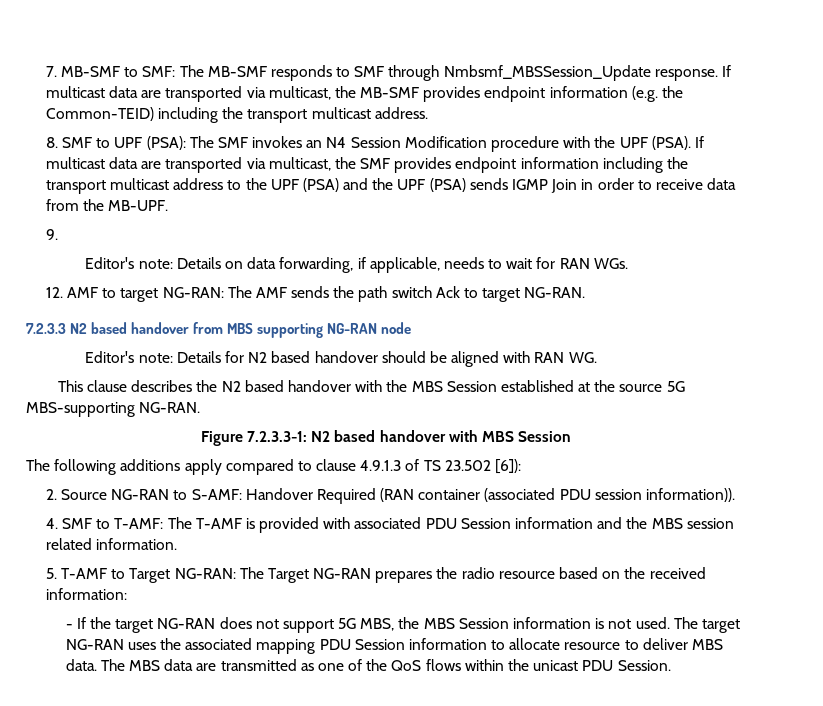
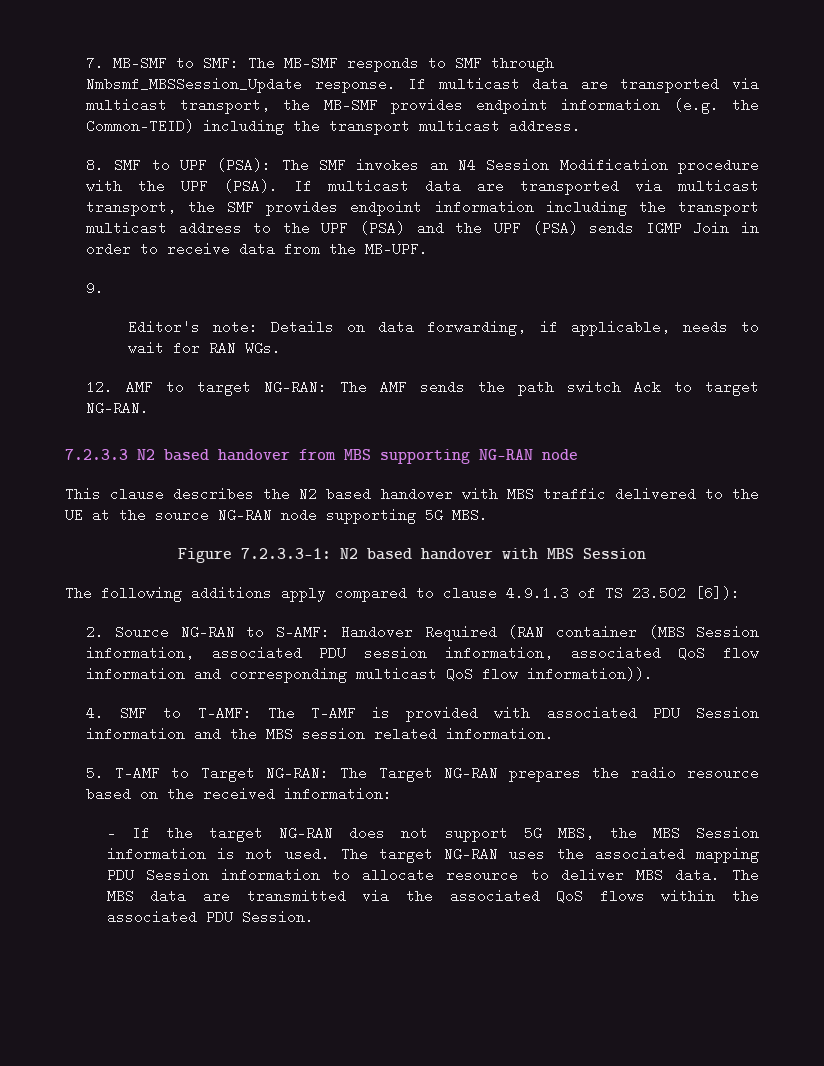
[268,86,331,100] multicast, -> [85,98,271,114] multicast transport,
[268,157,331,171] multicast, -> [678,179,759,193] [85,200,176,216] multicast transport,
[85,351,597,367] // Editor's note: Details for N2 based handover should be aligned with RAN WG. -> (578, 454) none
[386,380,685,392] [26,402,201,417] the MBS Session established at the source 5G MBS-supporting NG-RAN. -> [506,487,760,501] [65,508,488,524] MBS traffic delivered to the UE at the source NG-RAN node supporting 5G MBS.
[484,488,642,502] (associated PDU session -> [648,625,759,639] [85,646,759,660] [85,667,518,683] (MBS Session information, associated PDU session information, associated QoS flow information and corresponding multicast QoS flow
[300,659,388,671] as one of the -> [362,889,540,903] via the associated
[533,660,579,671] unicast -> [106,910,197,924] associated

